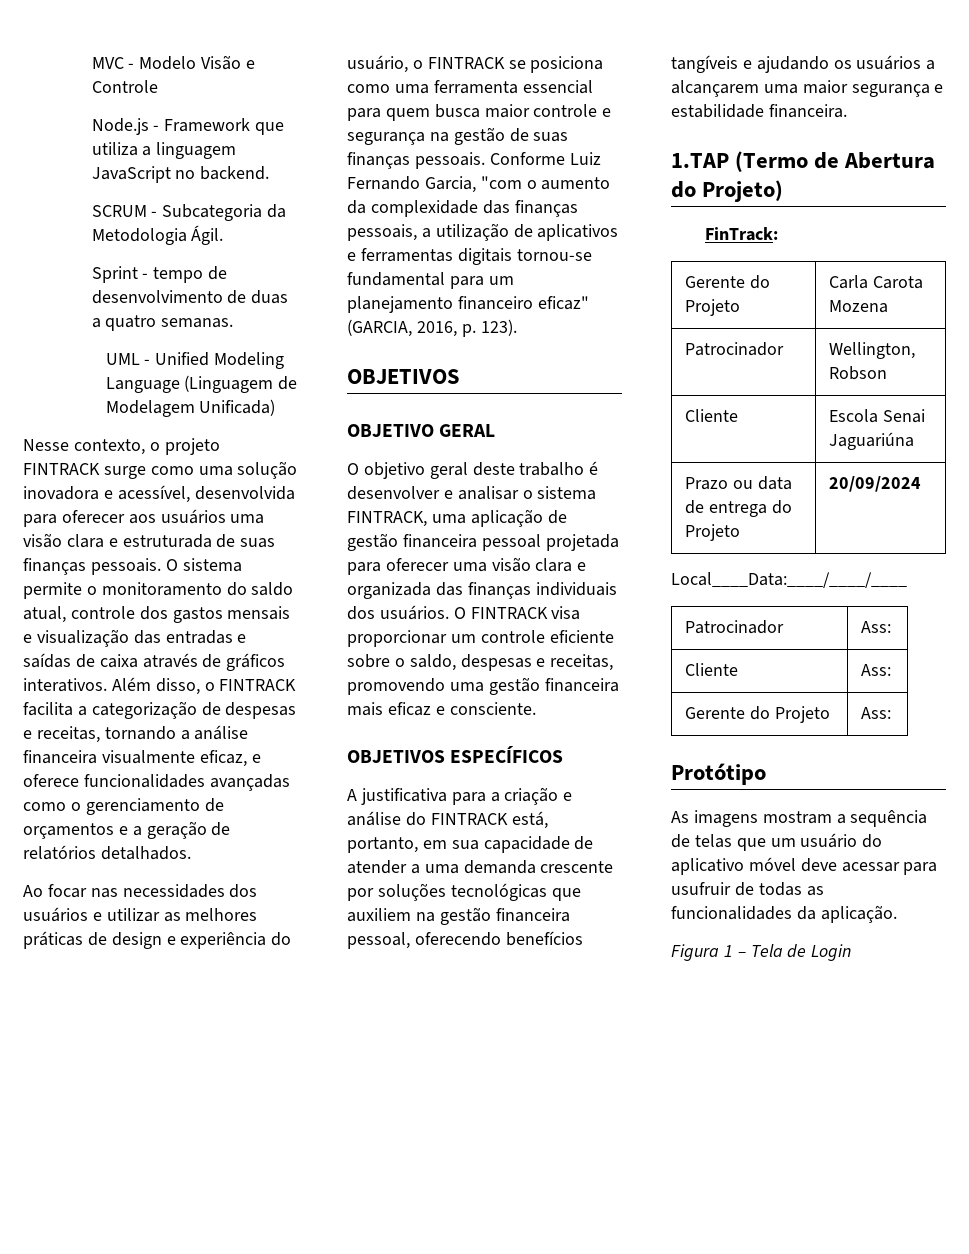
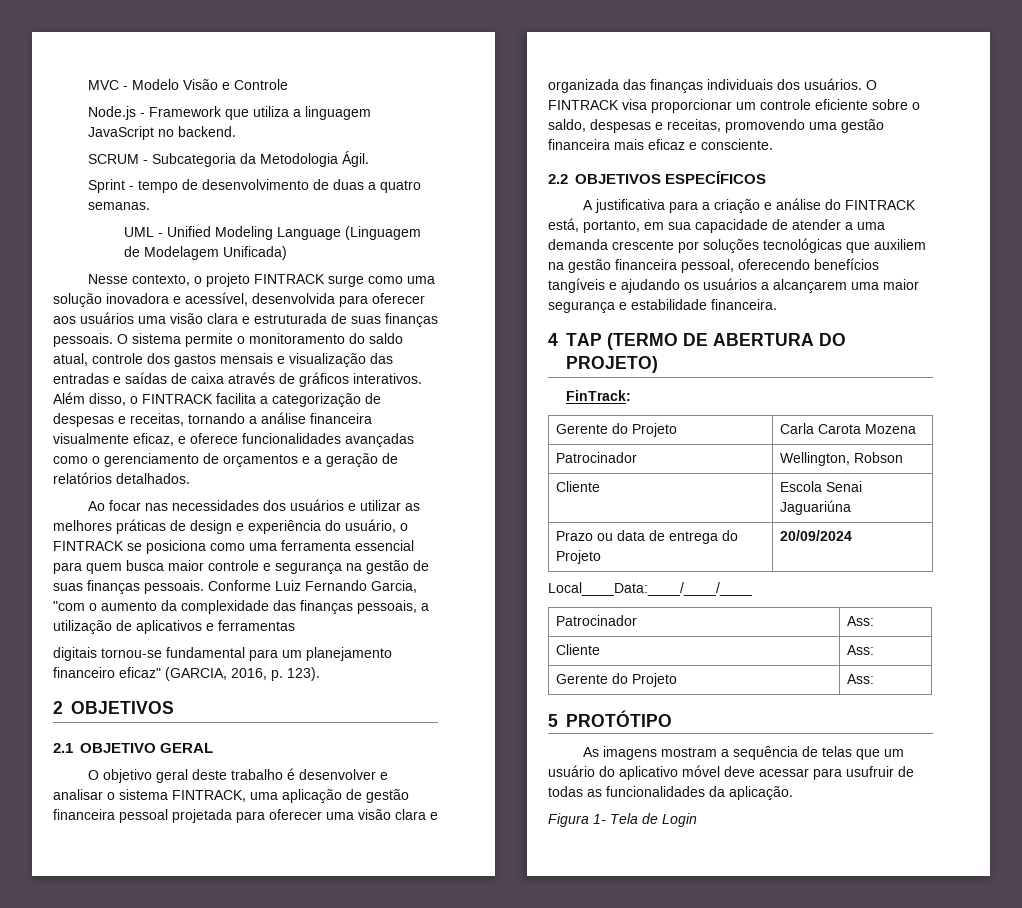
(453, 255) none -> (295, 625) //
(517, 327) none -> [53,701,63,714] 2
(460, 376) none -> [53,743,73,753] 2.1
(536, 708) none -> [548,174,568,184] 2.2
[671,151,936,172] [671,180,784,202] 1.TAP (Termo de Abertura do Projeto) -> [548,333,846,350] [565,356,658,373] 4 TAP (TERMO DE ABERTURA DO PROJETO)
[671,763,766,785] Protótipo -> [548,710,672,727] 5 PROTÓTIPO
[723,945,746,957] 1 – -> [593,814,606,824] 1-

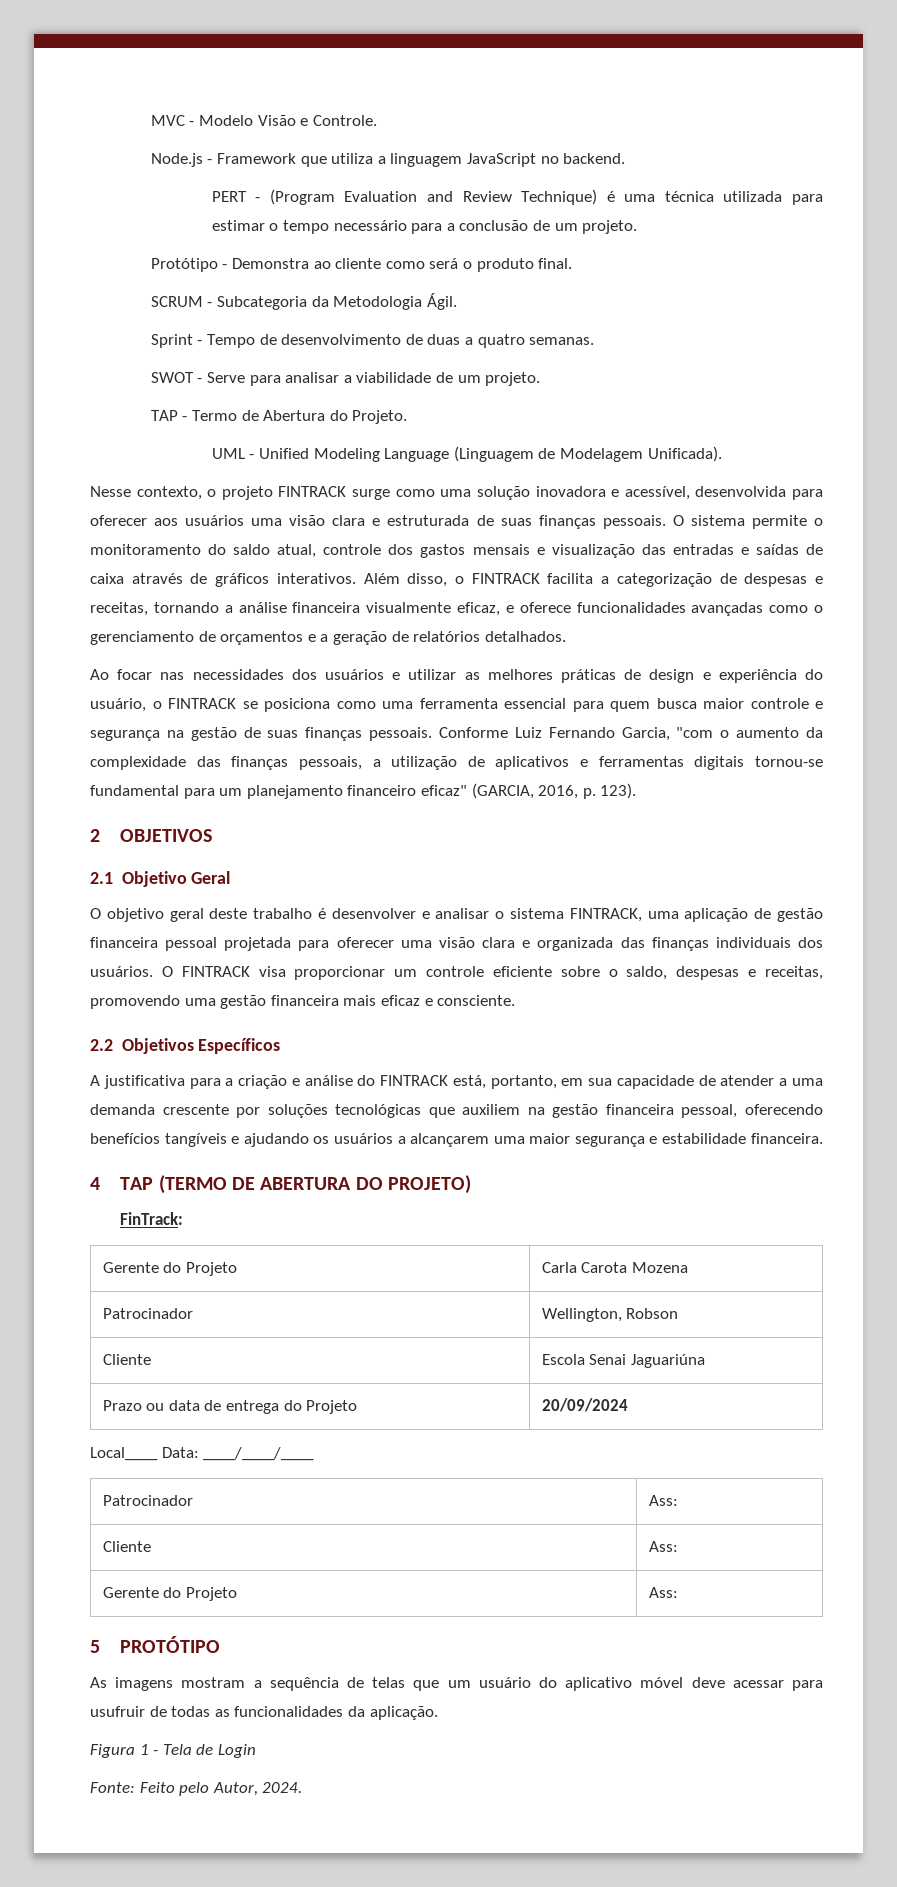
[234,79,289,90] Controle -> [312,115,377,126] Controle.
(237, 131) none -> [211,189,823,205] [211,220,638,234] [150,258,573,272] // PERT - (Program Evaluation and Review Technique) é uma técnica utilizada para estimar o tempo necessário para a conclusão de um projeto. // Protótipo - Demonstra ao cliente como será o produto final.
[138,180,179,193] tempo -> [207,334,256,348] Tempo
(151, 206) none -> [150,372,541,386] [150,410,408,424] // SWOT - Serve para analisar a viabilidade de um projeto. // TAP - Termo de Abertura do Projeto.
[222,246,287,260] Unificada) -> [647,446,722,462] Unificada).
(295, 625) // -> (684, 761) none
[80,743,214,753] OBJETIVO GERAL -> [121,871,231,887] Objetivo Geral
[575,171,767,184] OBJETIVOS ESPECÍFICOS -> [121,1038,281,1054] Objetivos Específicos
[548,582,752,596] Local____Data:____/____/____ -> [90,1447,315,1461] Local____ Data: ____/____/____
[593,814,606,824] 1- -> [139,1744,159,1755] 1 -
(697, 820) none -> [90,1782,303,1796] // Fonte: Feito pelo Autor, 2024.

